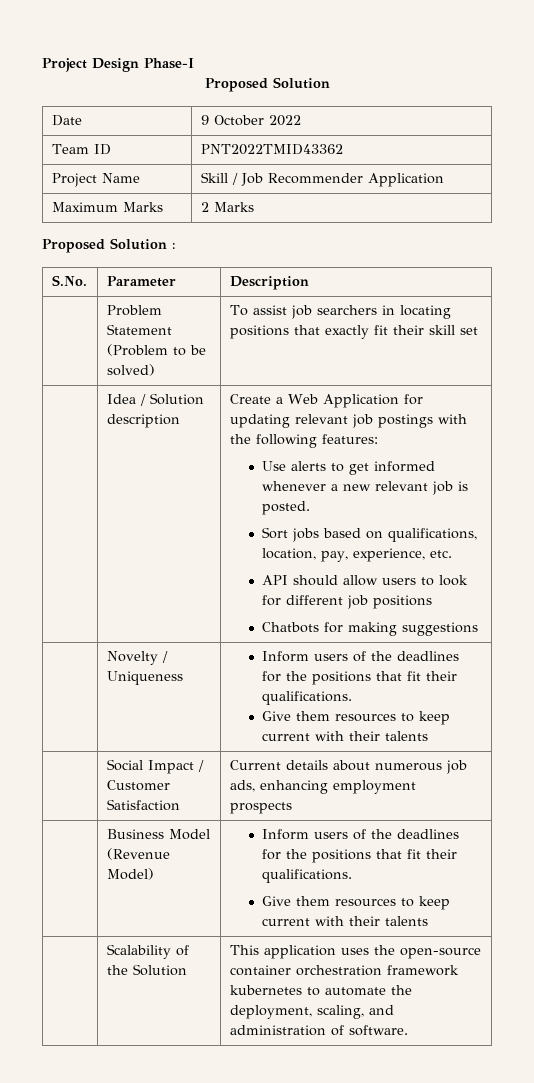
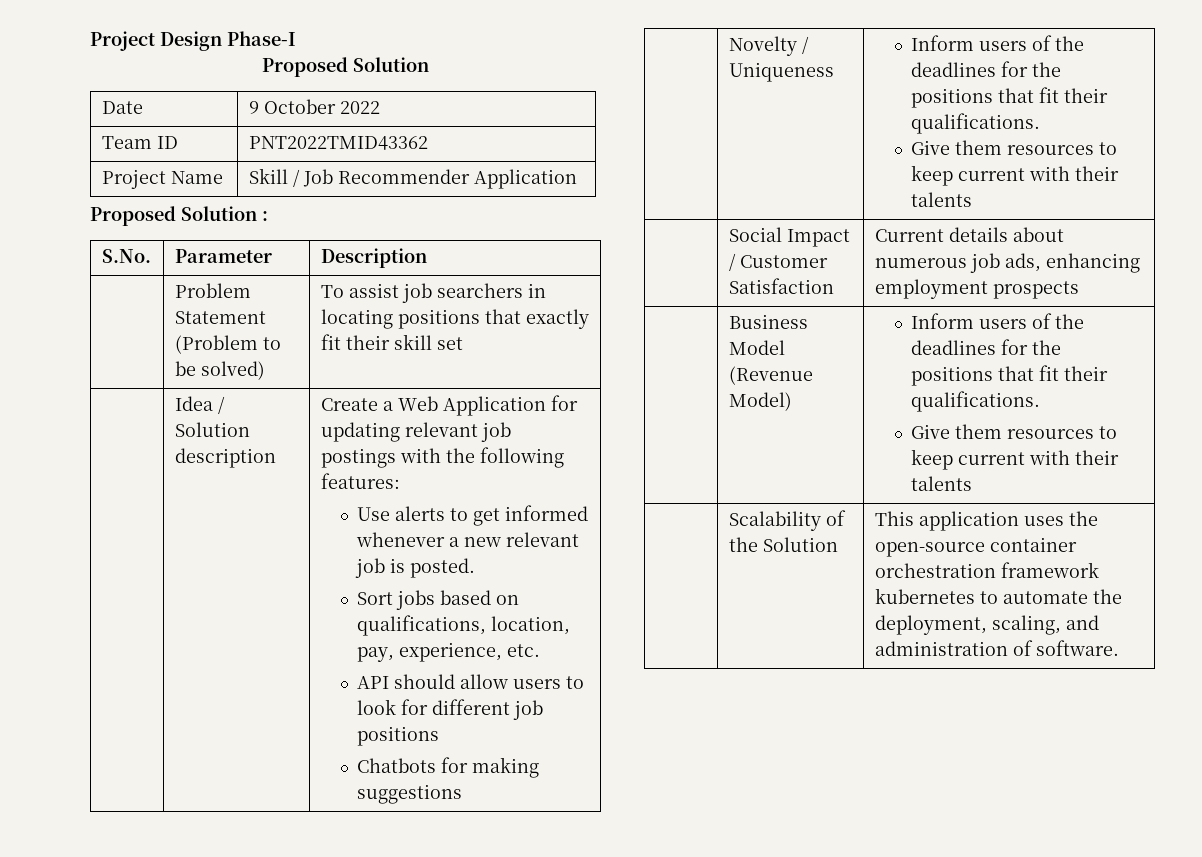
[51,202,163,212] [200,202,254,212] // Maximum Marks | 2 Marks -> (577, 179) none

